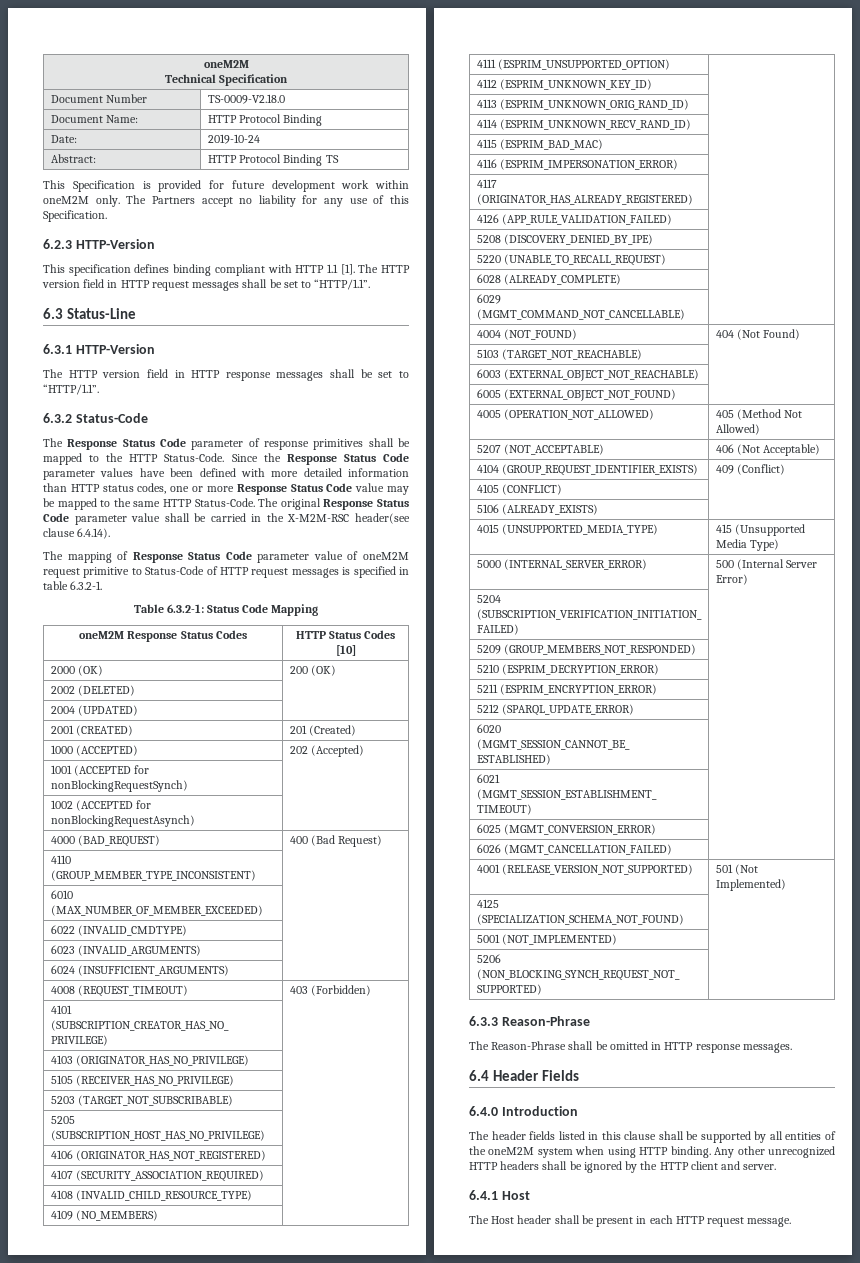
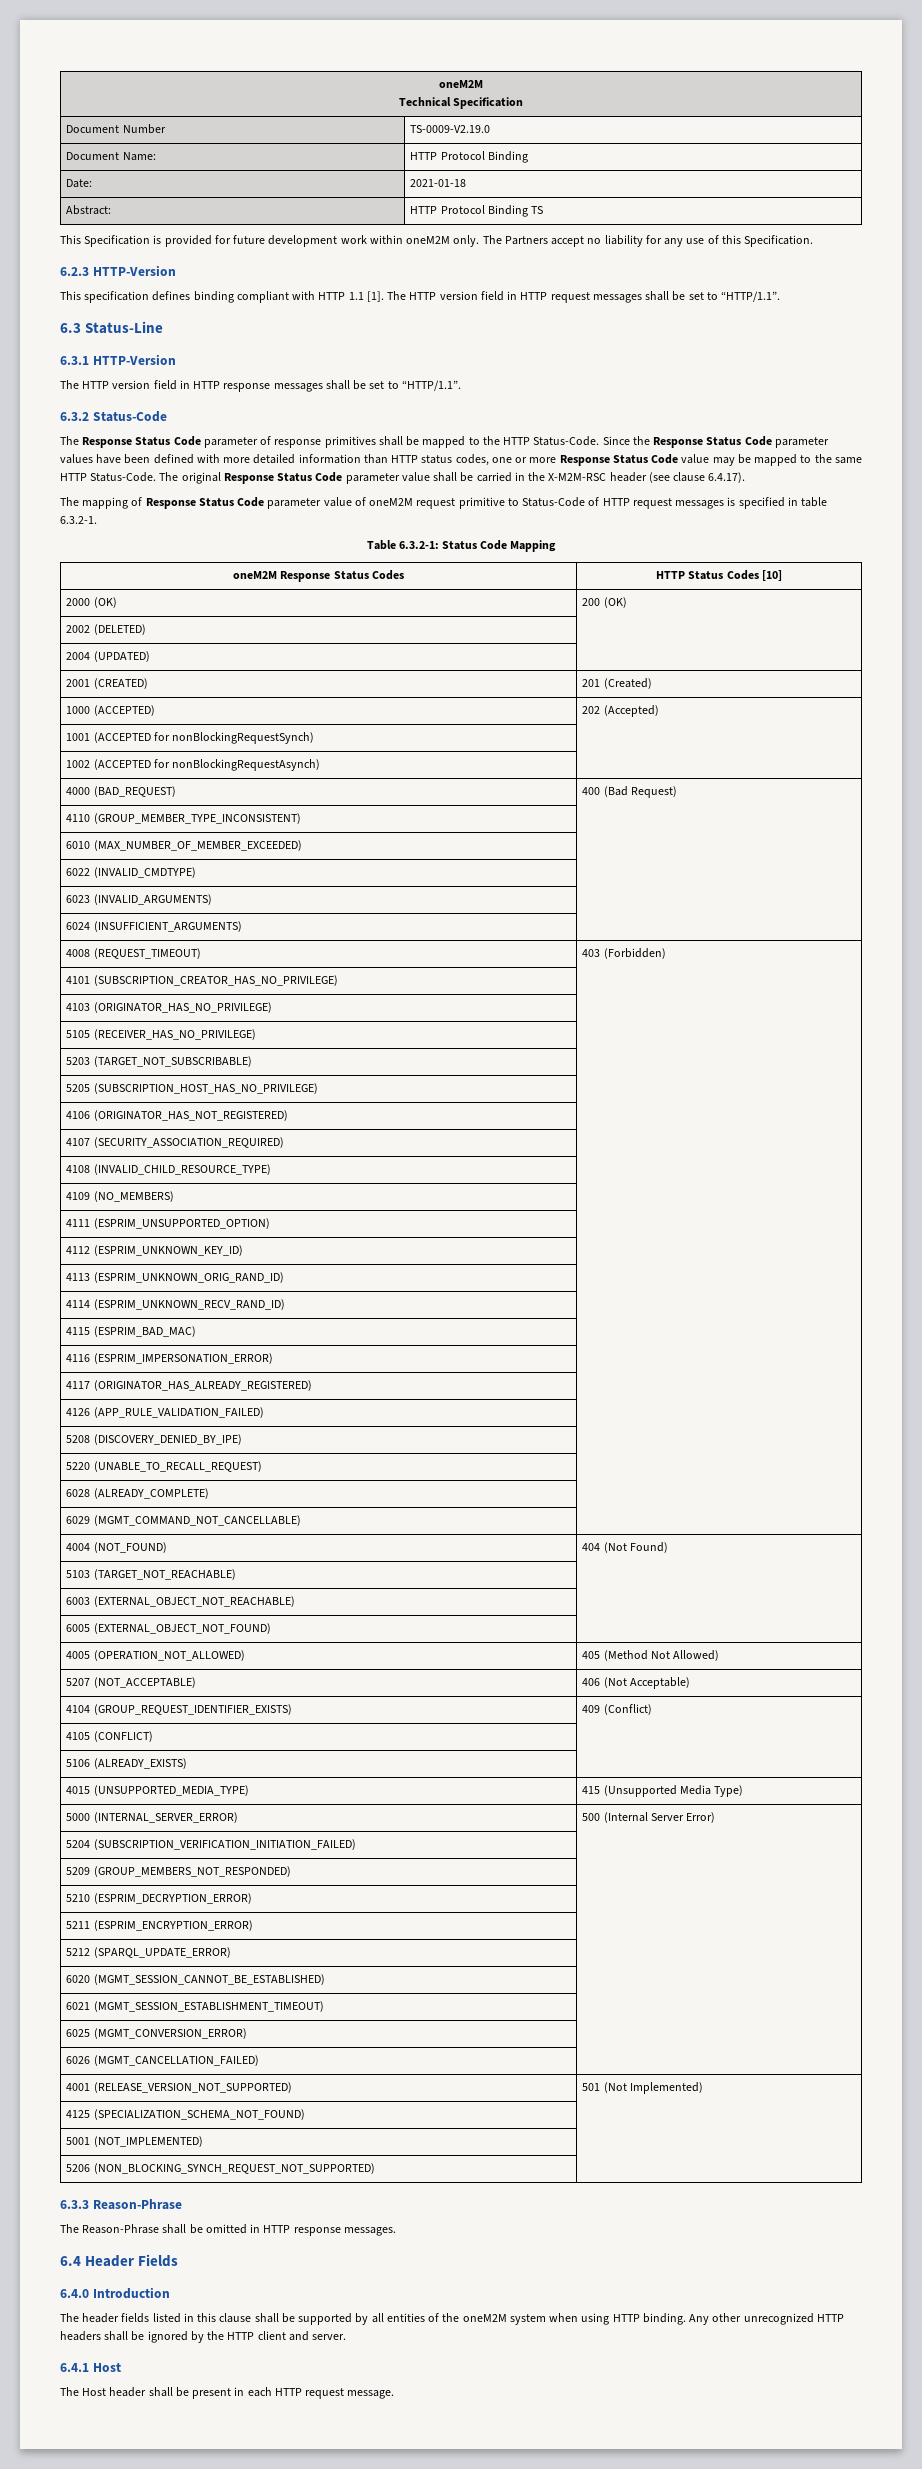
[207,94,285,104] TS-0009-V2.18.0 -> [410,125,491,133] TS-0009-V2.19.0
[207,134,260,144] 2019-10-24 -> [410,179,467,187] 2021-01-18
[354,513,410,524] [43,528,111,539] header(see clause 6.4.14). -> [609,472,746,483] header (see clause 6.4.17).

